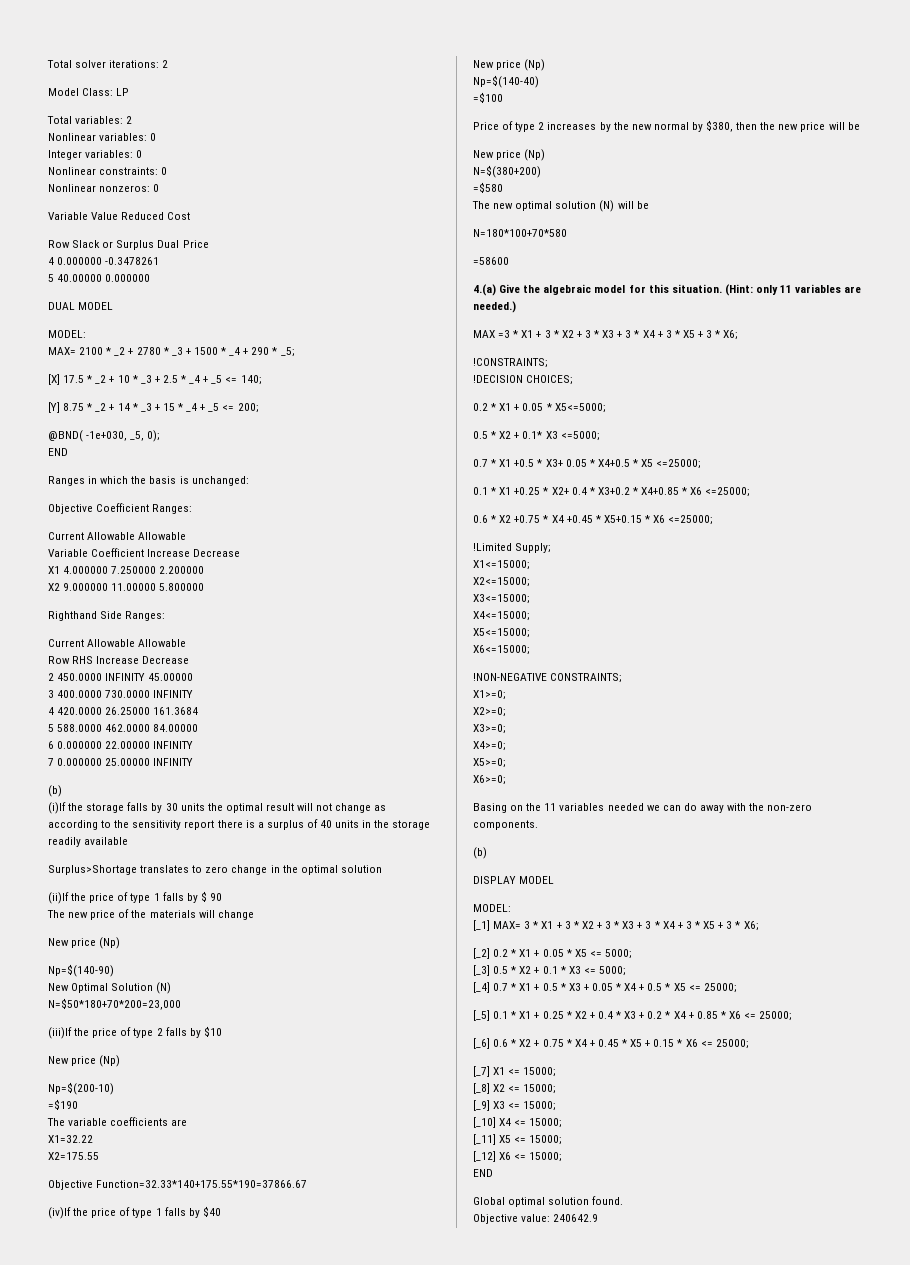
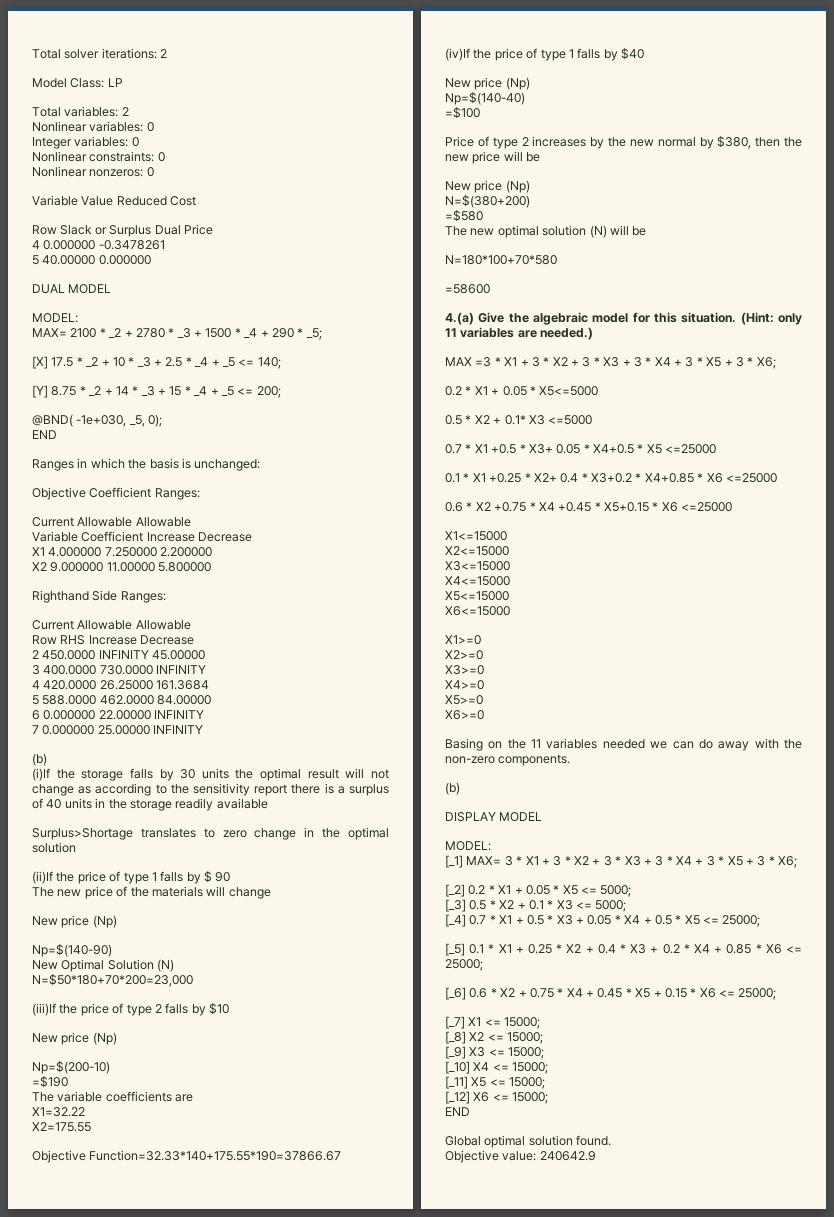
[473,358,548,368] [473,375,574,385] [473,403,606,413] // !CONSTRAINTS; // !DECISION CHOICES; // 0.2 * X1 + 0.05 * X5<=5000; -> [445,386,599,396] // 0.2 * X1 + 0.05 * X5<=5000
[560,431,600,441] <=5000; -> [548,415,593,425] <=5000
[656,459,702,469] <=25000; -> [665,444,717,454] <=25000
[705,487,751,497] <=25000; -> [725,473,777,483] <=25000
[668,515,714,525] [473,543,552,553] [473,560,530,570] [473,577,530,587] [473,594,530,604] [473,611,530,621] [473,628,530,638] [473,645,530,655] [473,673,623,683] [473,690,506,700] [473,707,506,717] [473,724,506,734] [473,741,506,751] [473,758,506,768] [473,775,506,785] <=25000; // !Limited Supply; // X1<=15000; // X2<=15000; // X3<=15000; // X4<=15000; // X5<=15000; // X6<=15000; // !NON-NEGATIVE CONSTRAINTS; // X1>=0; // X2>=0; // X3>=0; // X4>=0; // X5>=0; // X6>=0; -> [681,502,733,512] [445,531,507,541] [445,546,509,556] [445,561,510,571] [445,576,510,586] [445,591,509,601] [445,606,510,616] [445,635,481,645] [445,650,483,660] [445,665,484,675] [445,680,484,690] [445,695,483,705] [445,710,484,720] <=25000 // X1<=15000 // X2<=15000 // X3<=15000 // X4<=15000 // X5<=15000 // X6<=15000 // X1>=0 // X2>=0 // X3>=0 // X4>=0 // X5>=0 // X6>=0

